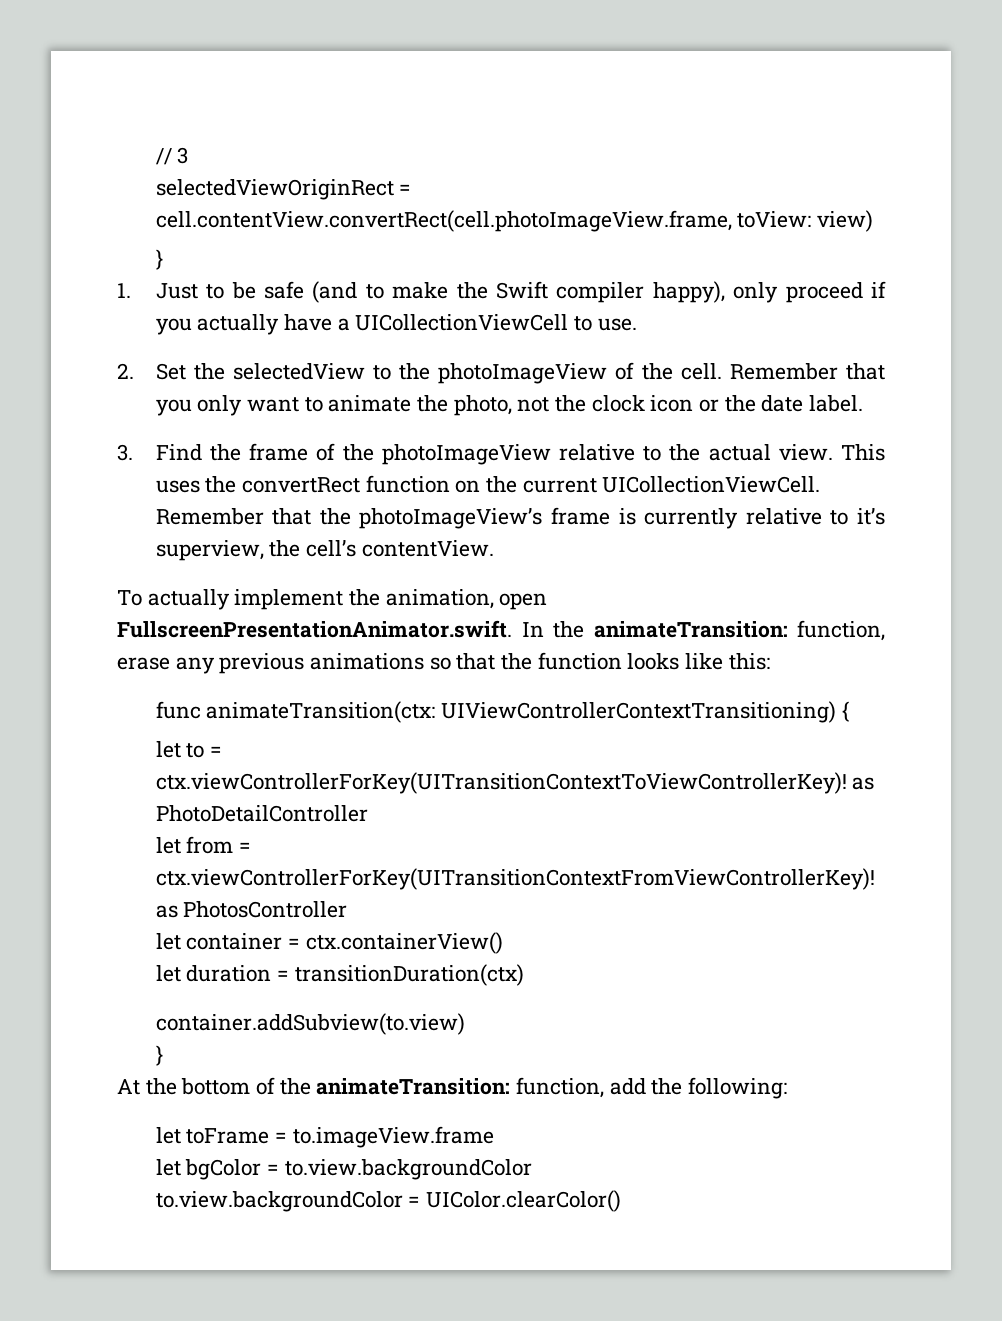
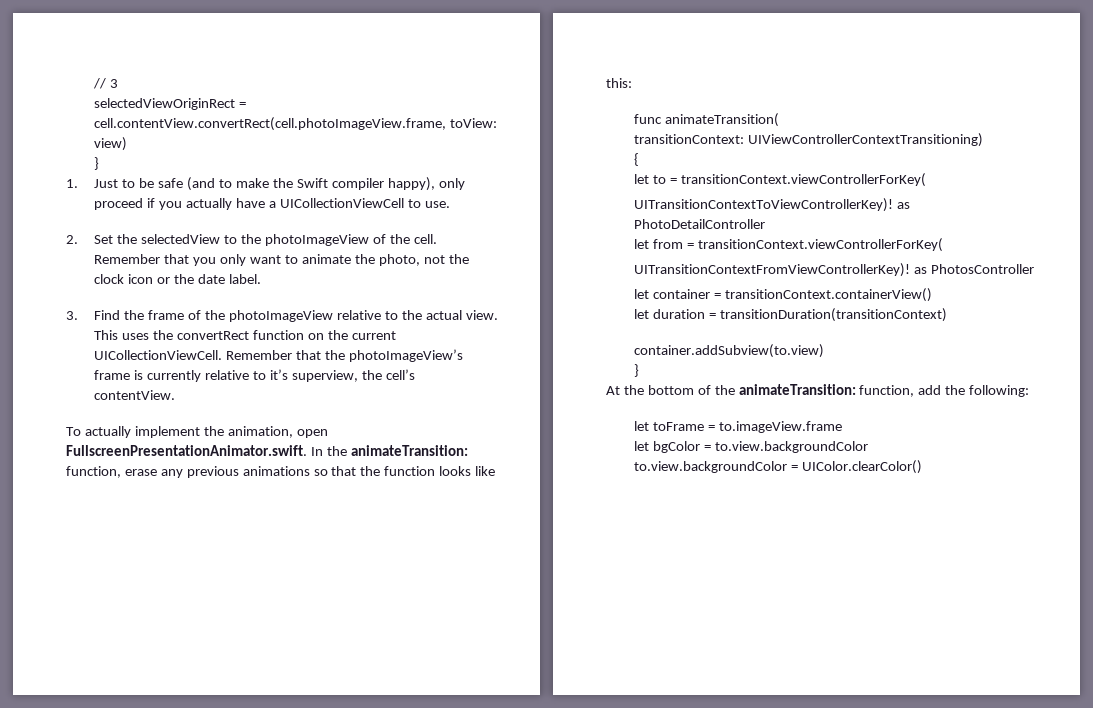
[206,701,436,723] animateTransition(ctx: -> [665,113,780,127] [634,134,745,144] animateTransition( // transitionContext:
(837, 712) none -> (984, 140) //
[155,772,847,794] ctx.viewControllerForKey(UITransitionContextToViewControllerKey)! -> [681,173,927,187] [634,198,894,212] transitionContext.viewControllerForKey( // UITransitionContextToViewControllerKey)!
[155,868,875,890] ctx.viewControllerForKey(UITransitionContextFromViewControllerKey)! -> [698,238,944,252] [634,263,911,277] transitionContext.viewControllerForKey( // UITransitionContextFromViewControllerKey)!
[305,932,503,954] ctx.containerView() -> [725,288,933,302] transitionContext.containerView()
[294,964,524,986] transitionDuration(ctx) -> [720,308,948,322] transitionDuration(transitionContext)

